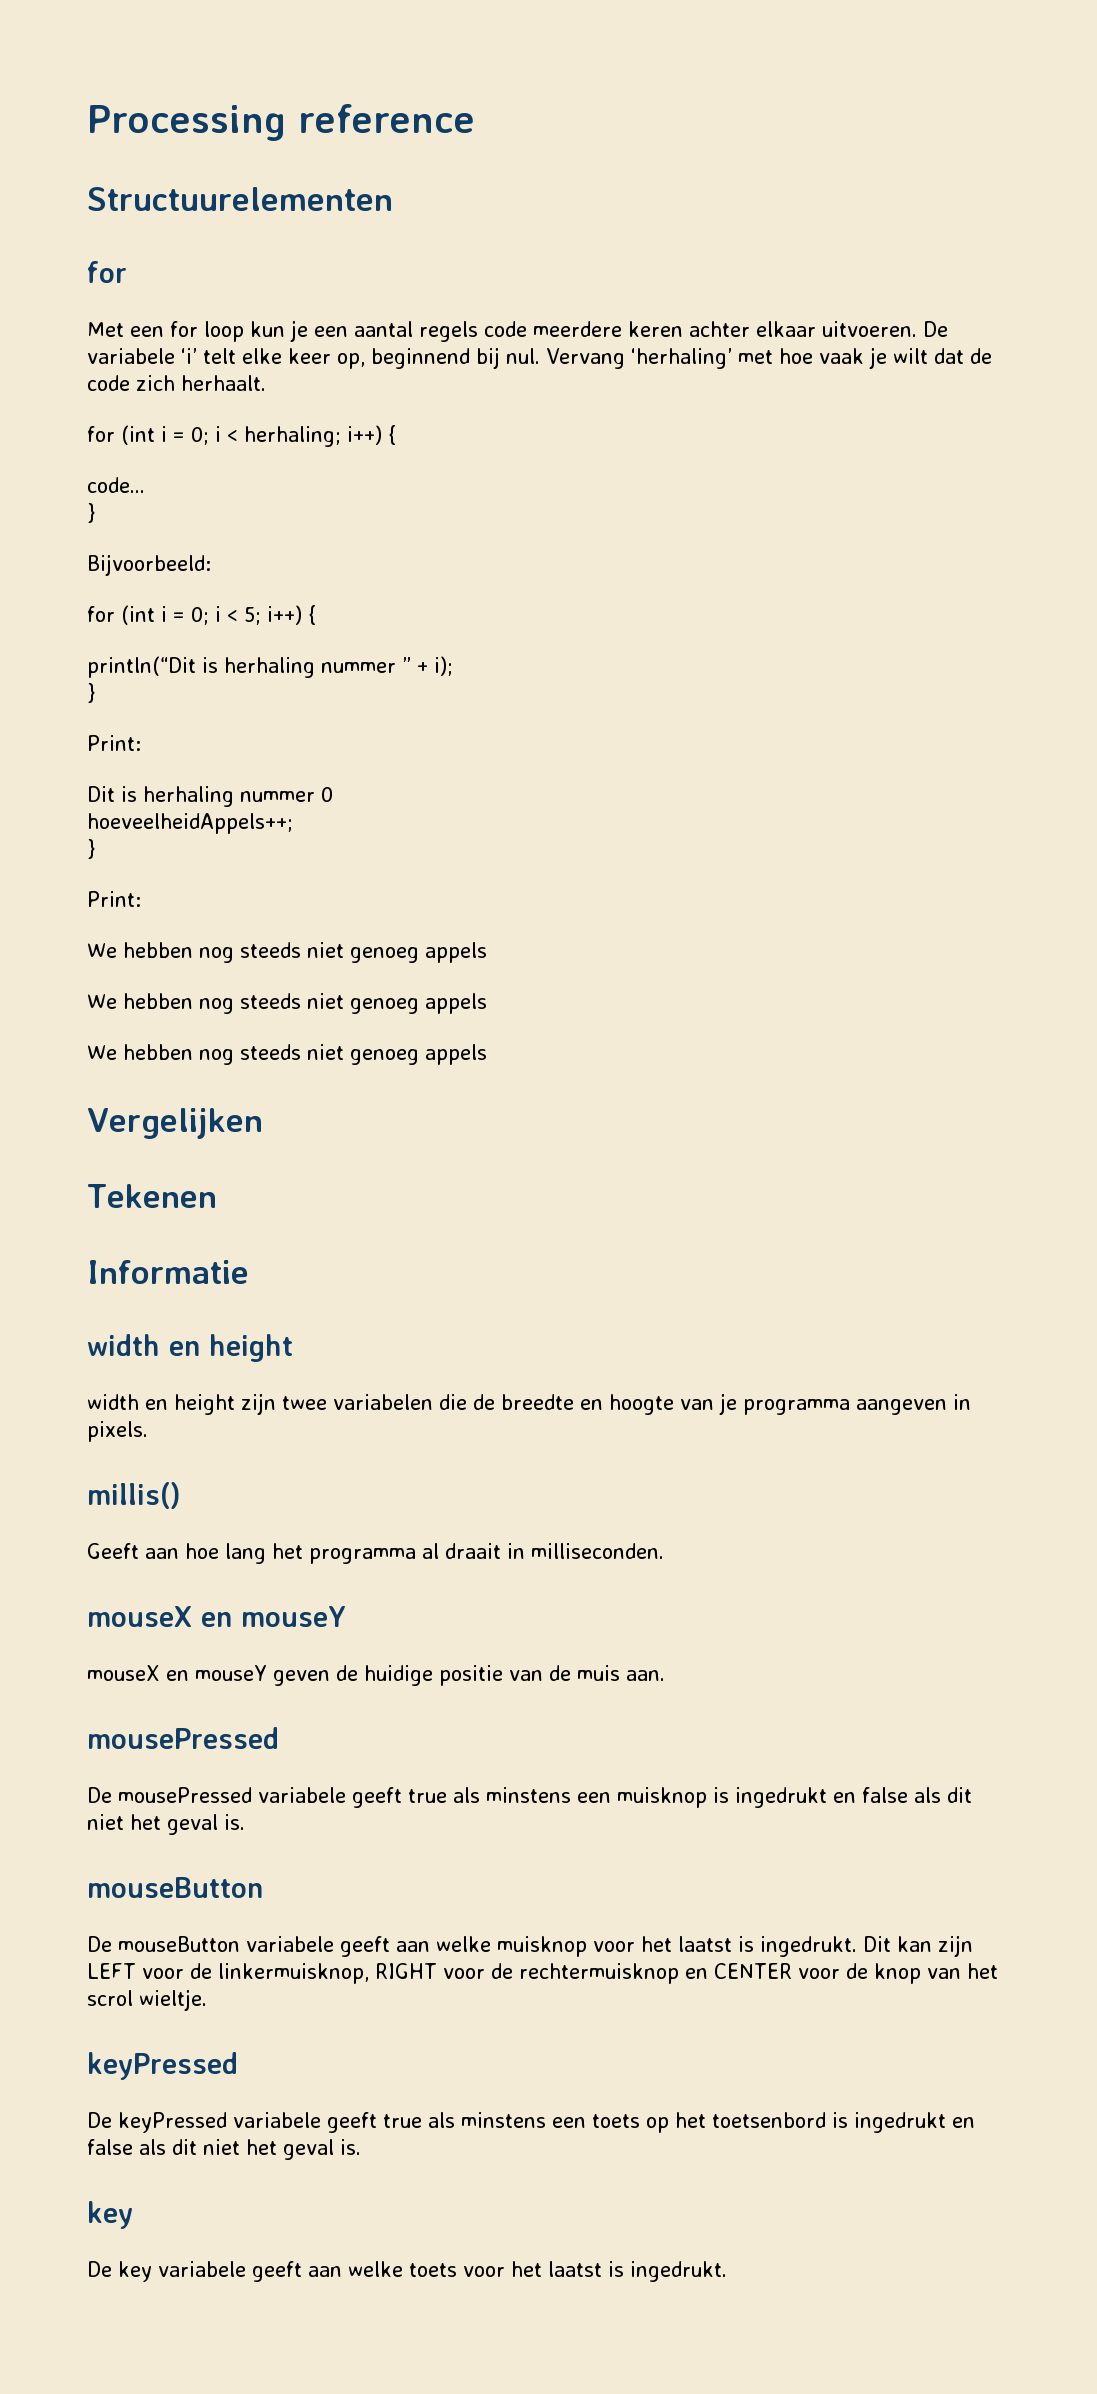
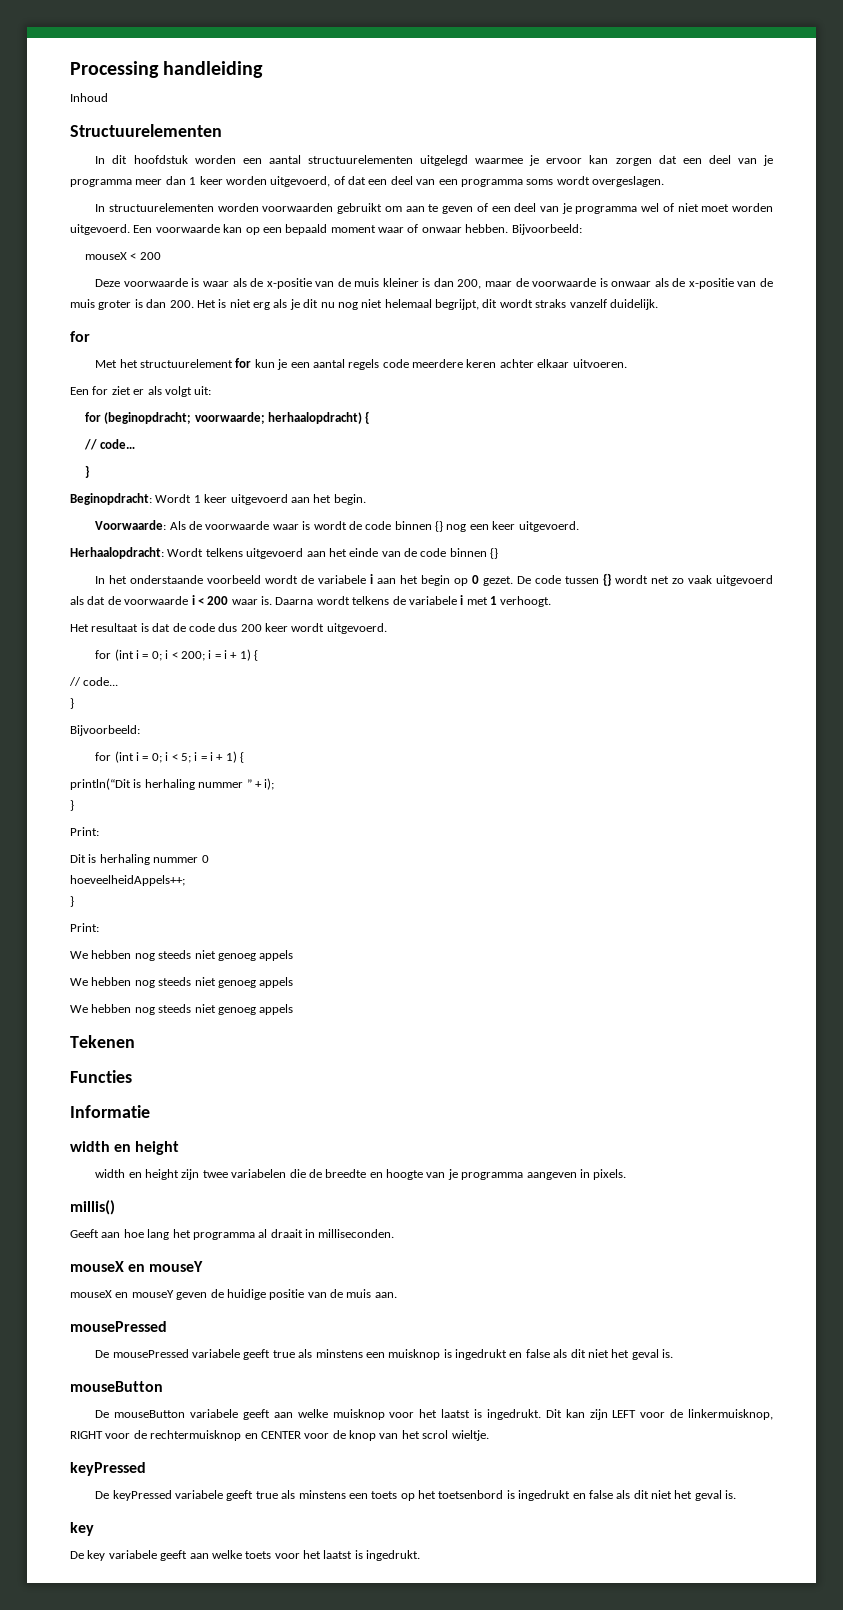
[298,104,475,133] reference -> [163,61,264,78] [70,93,108,102] handleiding // Inhoud
(393, 199) none -> [95,155,774,166] [70,176,664,187] [95,203,773,214] [70,224,582,235] [84,252,161,260] [95,278,773,289] [70,299,658,310] // In dit hoofdstuk worden een aantal structuurelementen uitgelegd waarmee je ervoor kan zorgen dat een deel van je programma meer dan 1 keer worden uitgevoerd, of dat een deel van een programma soms wordt overgeslagen. // In structuurelementen worden voorwaarden gebruikt om aan te geven of een deel van je programma wel of niet moet worden uitgevoerd. Een voorwaarde kan op een bepaald moment waar of onwaar hebben. Bijvoorbeeld: // mouseX < 200 // Deze voorwaarde is waar als de x-positie van de muis kleiner is dan 200, maar de voorwaarde is onwaar als de x-positie van de muis groter is dan 200. Het is niet erg als je dit nu nog niet helemaal begrijpt, dit wordt straks vanzelf duidelijk.
[130,321,244,342] een for loop -> [119,358,252,368] het structuurelement for
[923,321,948,337] [87,347,992,369] [87,375,266,391] [87,425,396,447] De variabele ‘i’ telt elke keer op, beginnend bij nul. Vervang ‘herhaling’ met hoe vaak je wilt dat de code zich herhaalt. // for (int i = 0; i < herhaling; i++) { // -> [70,386,212,397] [84,411,370,424] [83,439,136,450] [84,465,89,478] [70,493,366,505] [95,520,579,532] [70,547,499,559] [95,573,773,586] [70,595,552,607] [70,623,387,634] [95,649,259,661] [69,677,81,686] // Een for ziet er als volgt uit: // for (beginopdracht; voorwaarde; herhaalopdracht) { // // code… // } // Beginopdracht: Wordt 1 keer uitgevoerd aan het begin. // Voorwaarde: Als de voorwaarde waar is wordt de code binnen {} nog een keer uitgevoerd. // Herhaalopdracht: Wordt telkens uitgevoerd aan het einde van de code binnen {} // In het onderstaande voorbeeld wordt de variabele i aan het begin op 0 gezet. De code tussen {} wordt net zo vaak uitgevoerd als dat de voorwaarde i < 200 waar is. Daarna wordt telkens de variabele i met 1 verhoogt. // Het resultaat is dat de code dus 200 keer wordt uitgevoerd. // for (int i = 0; i < 200; i = i + 1) { // //
[267,605,302,625] i++) -> [194,751,237,763] i = i + 1)
[87,1108,263,1139] [87,1184,217,1208] Vergelijken // Tekenen -> [70,1035,135,1048] [70,1070,132,1083] Tekenen // Functies

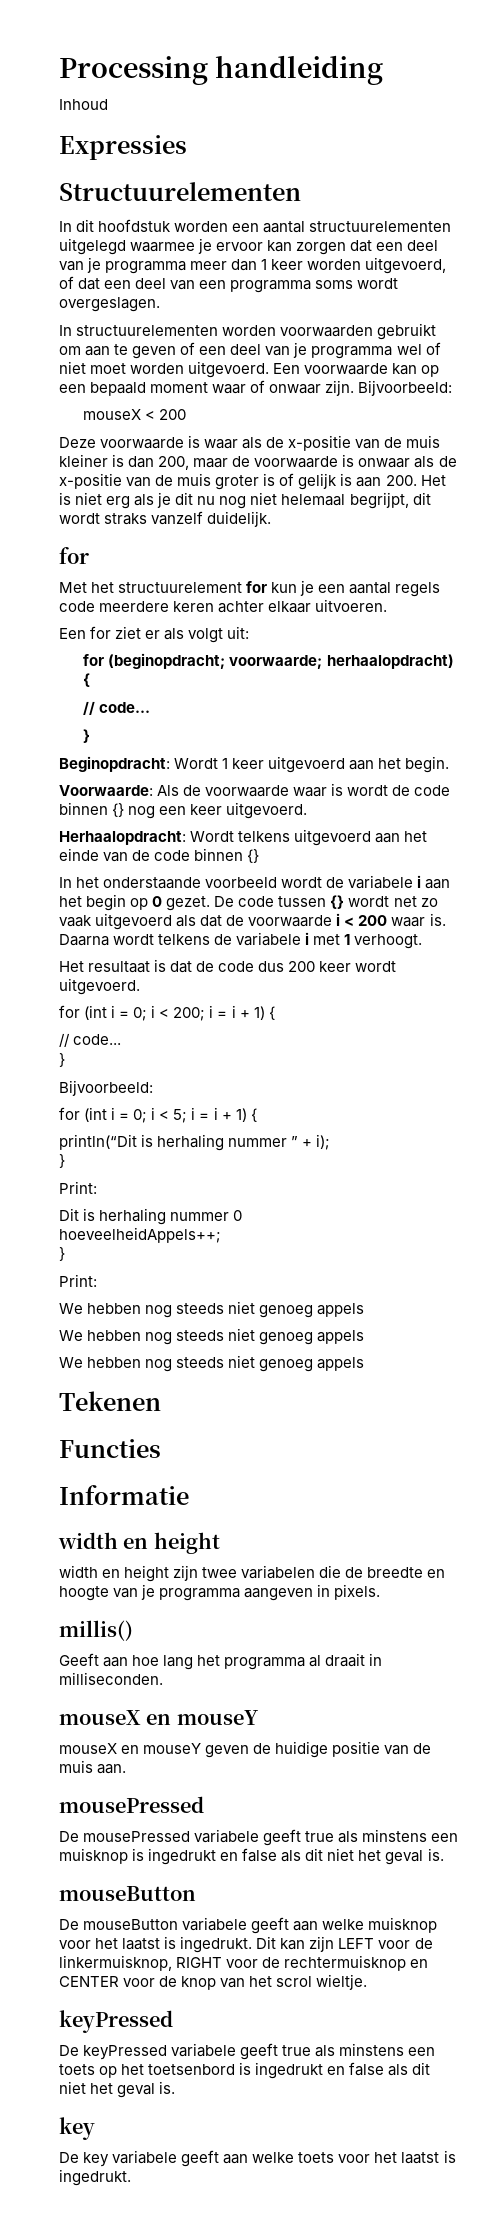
(108, 97) none -> [59,135,187,160] // Expressies
[465,224,509,233] hebben. -> [325,380,355,396] zijn.
[146,299,167,308] dan -> [279,473,382,490] of gelijk is aan

